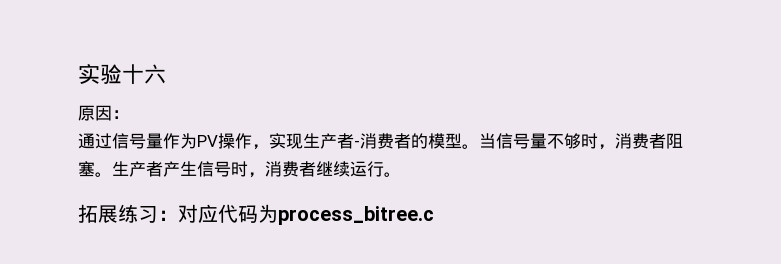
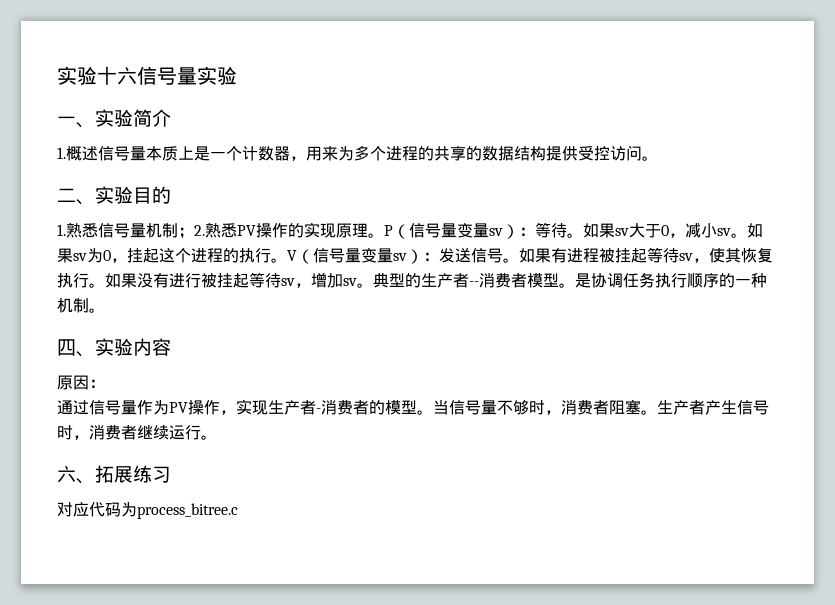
(166, 74) none -> [137,66,237,85] [57,109,171,128] [57,145,658,161] [57,186,171,205] [57,222,763,239] [57,247,773,264] [57,272,767,288] [57,298,105,313] [57,338,171,357] 信号量实验 // 一、实验简介 // 1.概述信号量本质上是一个计数器，用来为多个进程的共享的数据结构提供受控访问。 // 二、实验目的 // 1.熟悉信号量机制；2.熟悉PV操作的实现原理。P（信号量变量sv）：等待。如果sv大于0，减小sv。如果sv为0，挂起这个进程的执行。V（信号量变量sv）：发送信号。如果有进程被挂起等待sv，使其恢复执行。如果没有进行被挂起等待sv，增加sv。典型的生产者--消费者模型。是协调任务执行顺序的一种机制。 // 四、实验内容
(401, 174) none -> [57,465,95,484] 六、
[158,210,178,221] ： -> (171, 474) //

